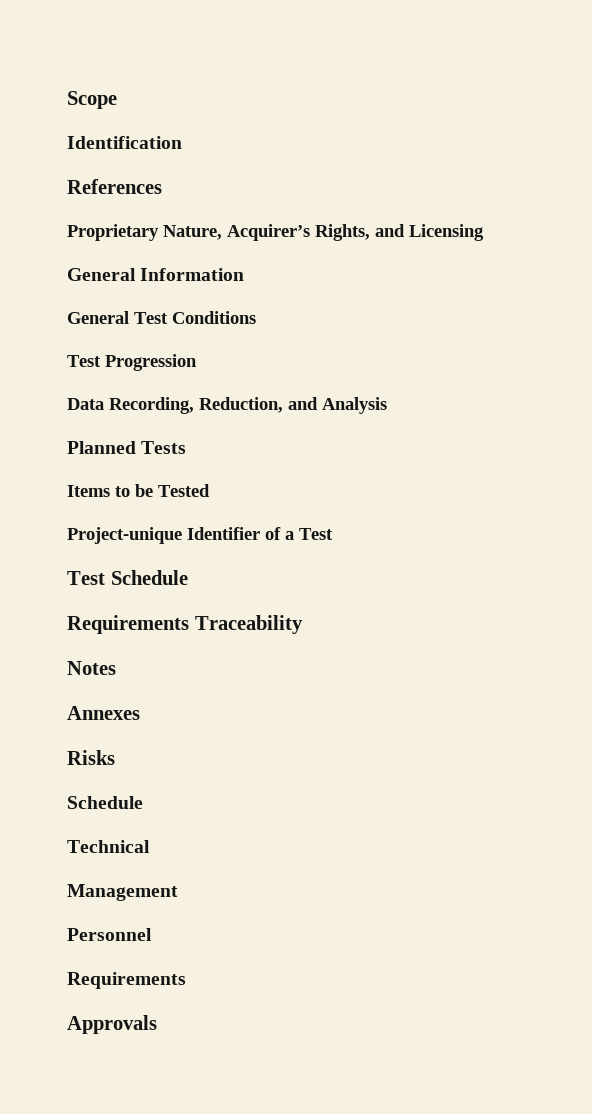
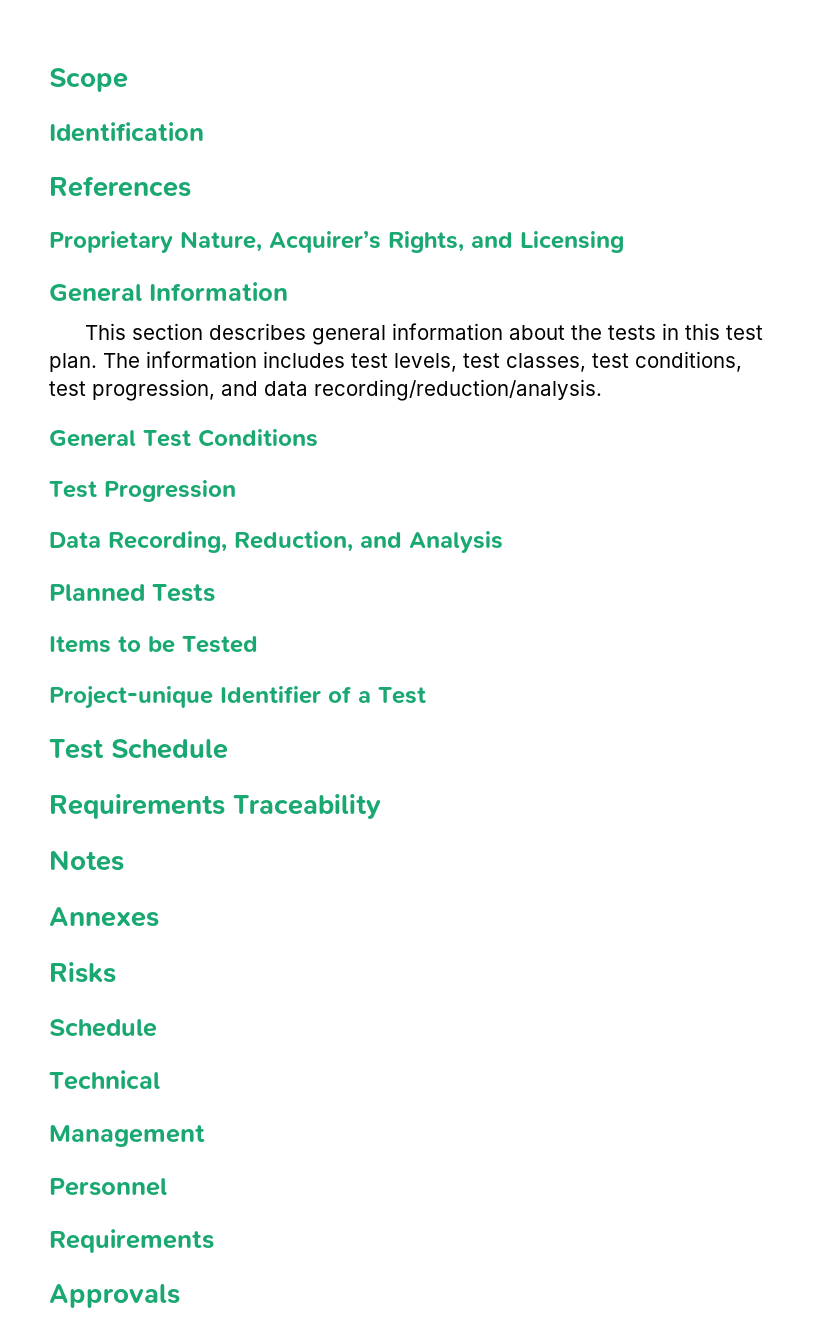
(245, 274) none -> [84,323,763,345] [49,351,742,372] [49,379,602,401] // This section describes general information about the tests in this test plan. The information includes test levels, test classes, test conditions, test progression, and data recording/reduction/analysis.

